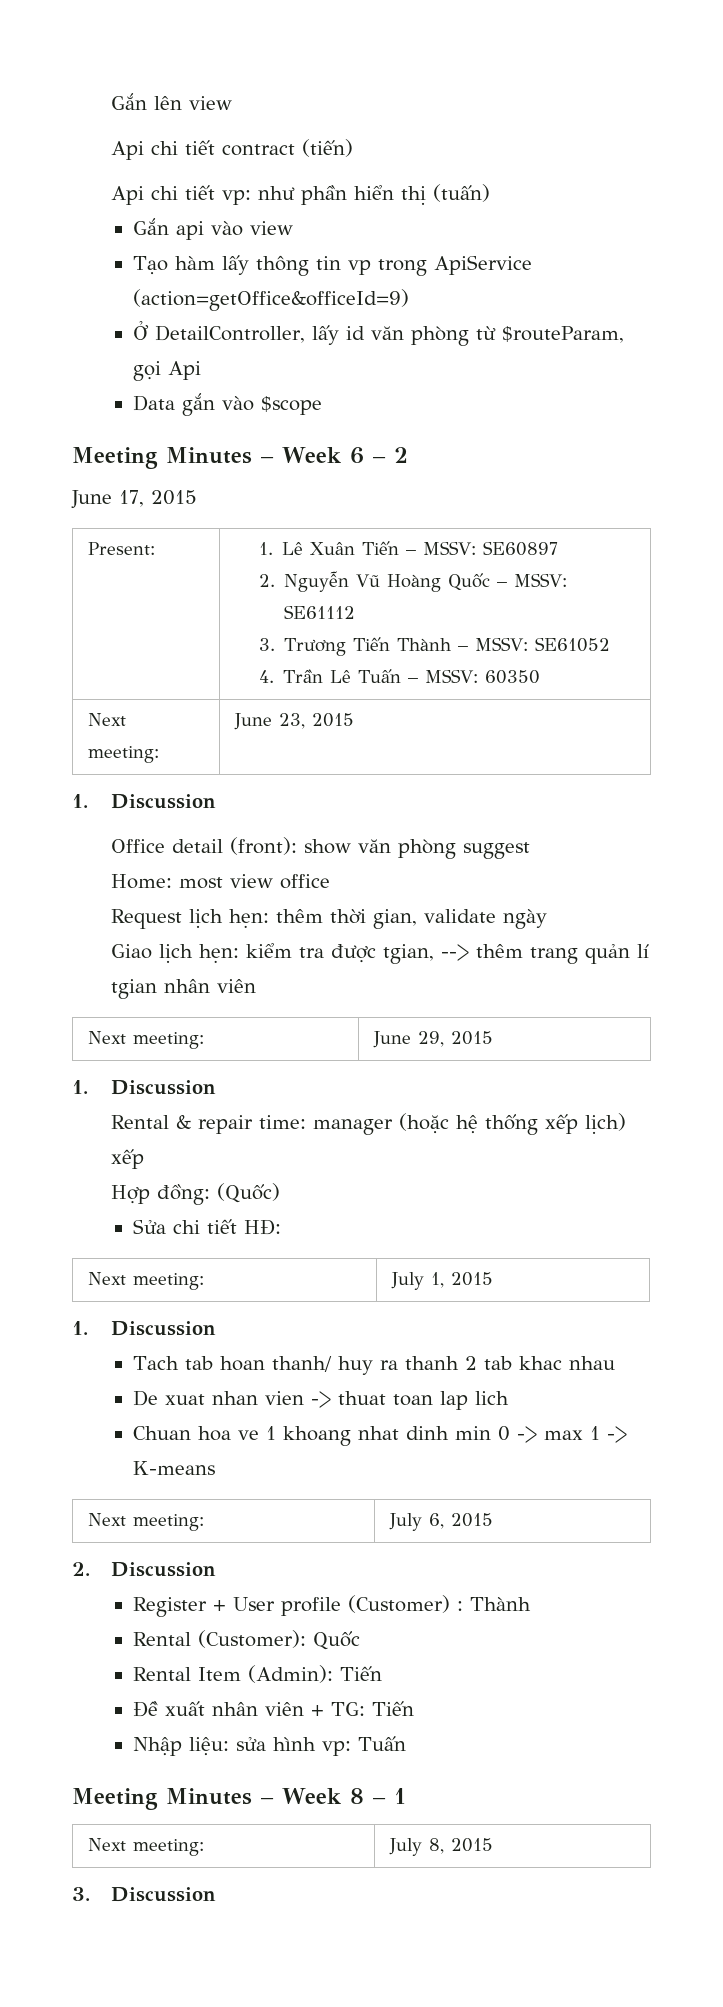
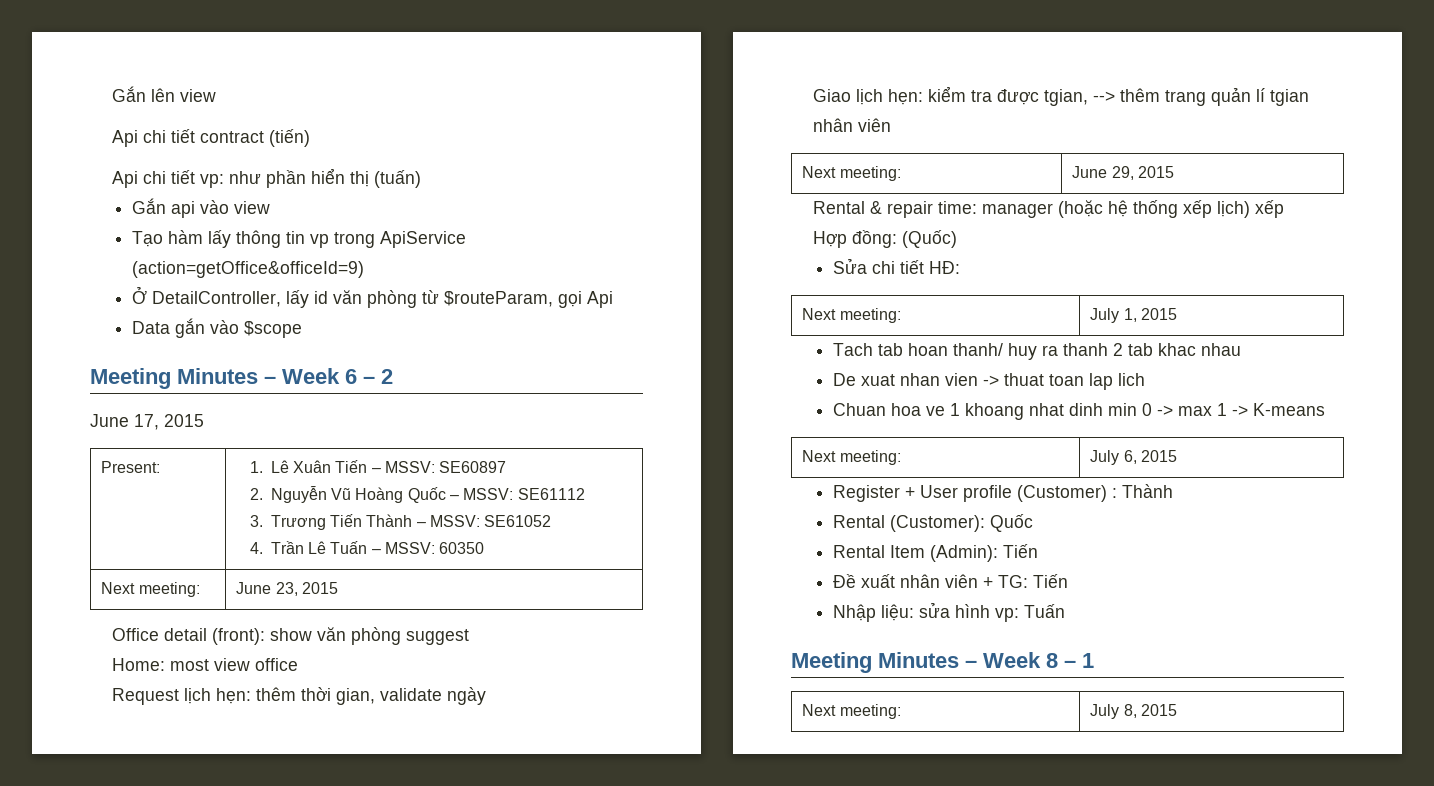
[72,794,216,809] // 1. Discussion -> (338, 588) none
[72,1080,216,1095] // 1. Discussion -> (1174, 172) none
[72,1321,216,1336] // 1. Discussion -> (1177, 314) none
[72,1562,216,1577] // 2. Discussion -> (1177, 456) none
[72,1887,216,1902] // 3. Discussion -> (1177, 710) none

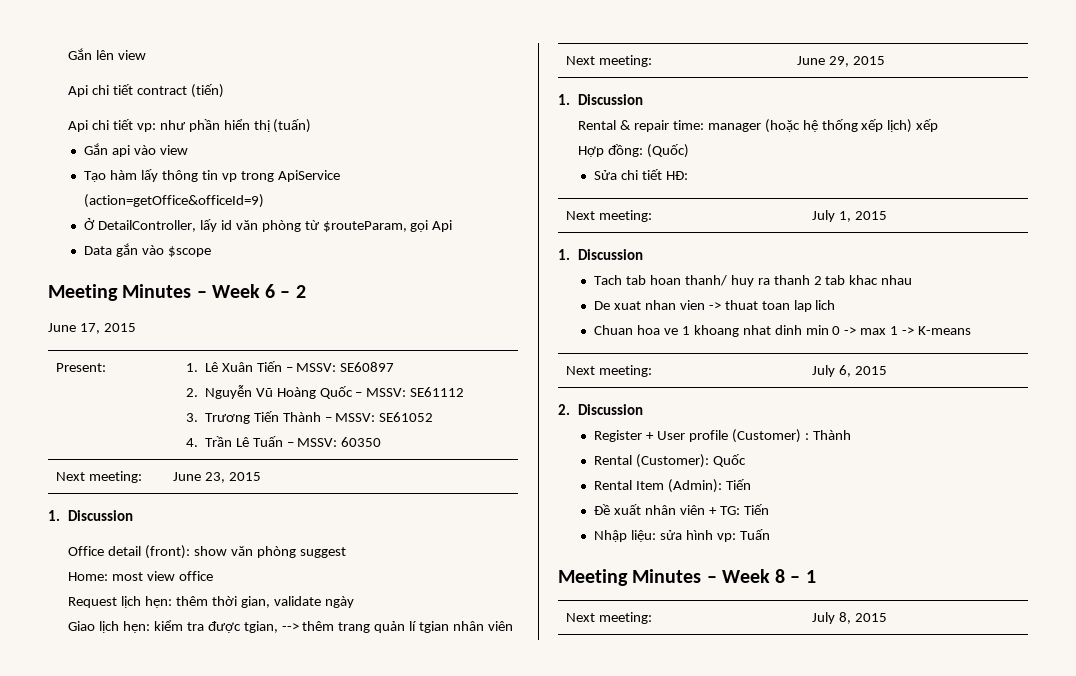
(338, 588) none -> [48,510,134,521] // 1. Discussion
(1174, 172) none -> [558,94,644,105] // 1. Discussion
(1177, 314) none -> [558,249,644,260] // 1. Discussion
(1177, 456) none -> [558,404,644,415] // 2. Discussion

